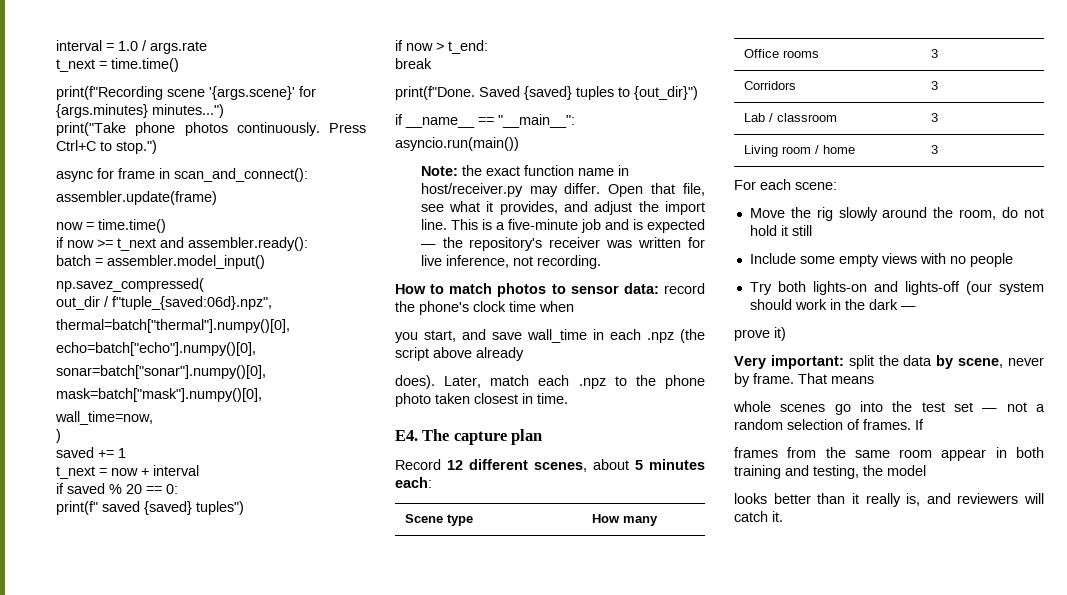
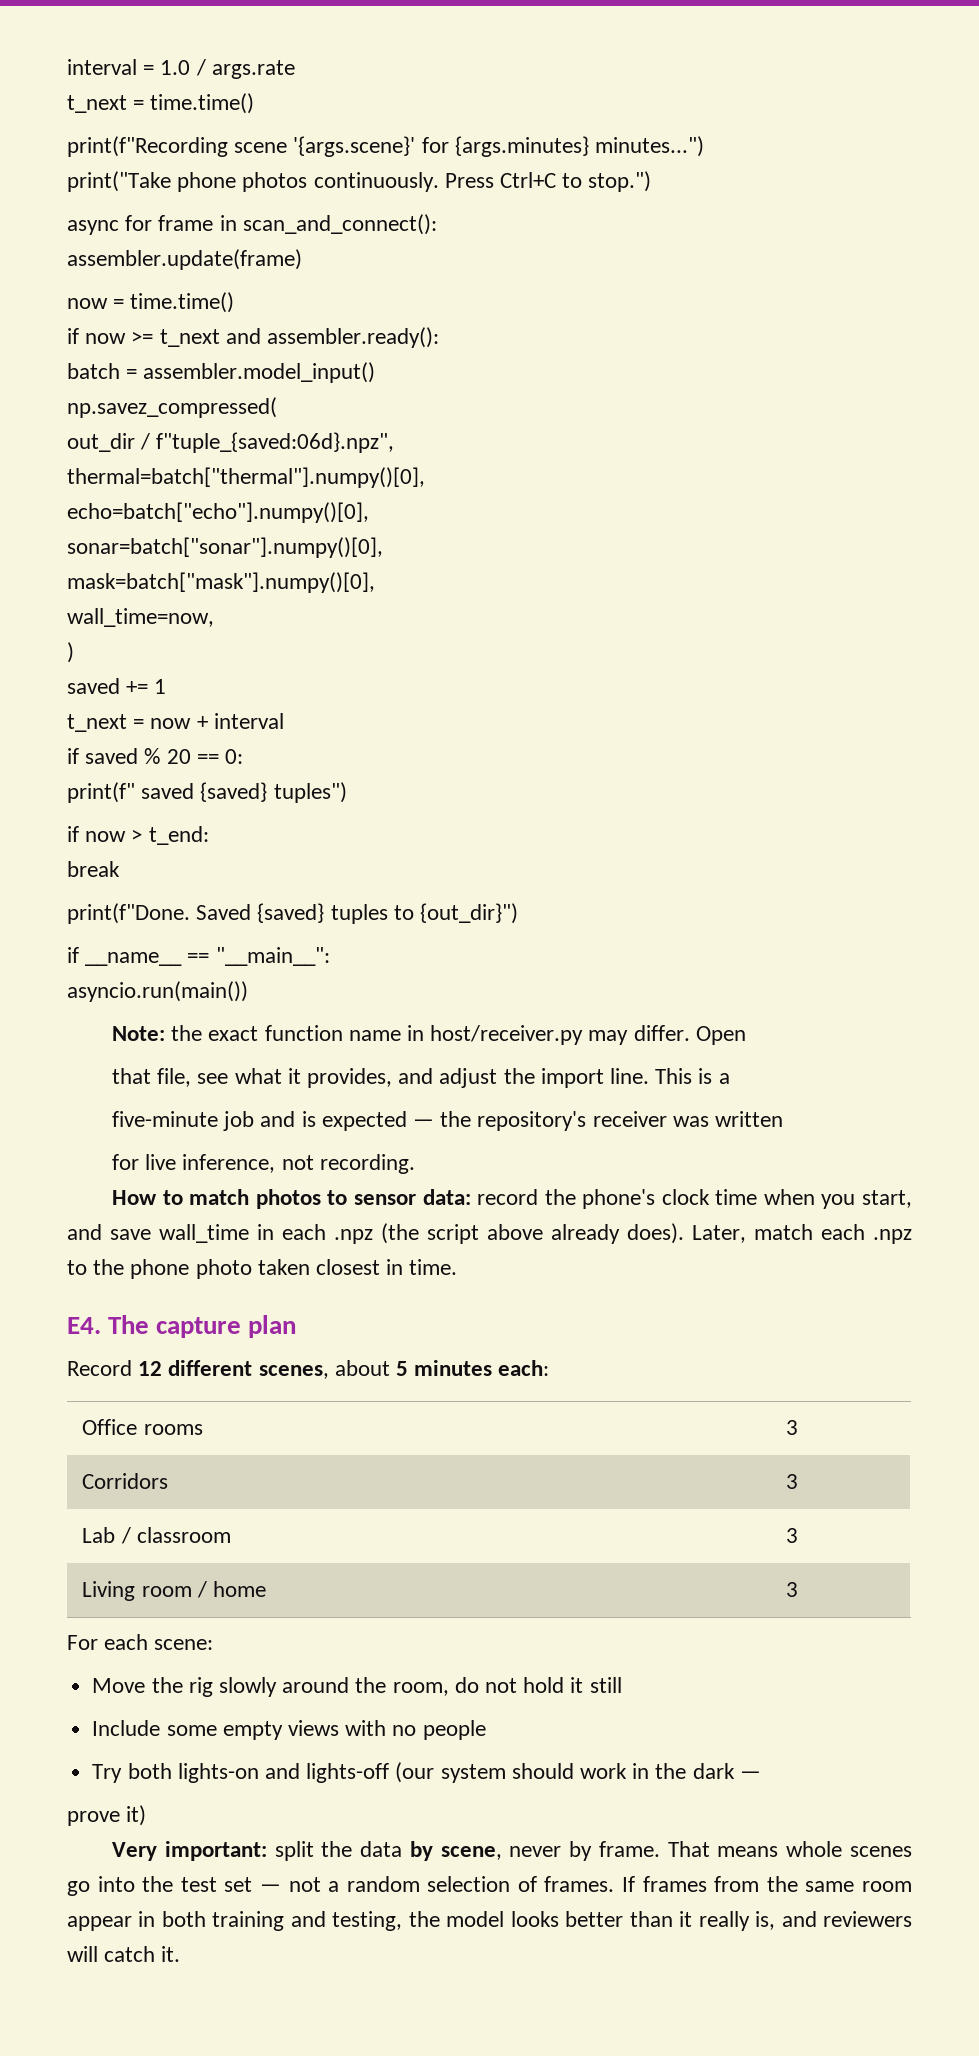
(644, 190) none -> (746, 1035) //
(505, 226) none -> (730, 1078) //
(682, 242) none -> (784, 1119) //
(574, 306) // -> (815, 1197) none
(524, 354) // -> (620, 1234) none
[404,514,473,526] [591,514,658,526] // Scene type | How many -> (550, 1368) none
(874, 380) // -> (779, 1851) none
(924, 424) // -> (636, 1884) none
(926, 470) // -> (505, 1919) none

